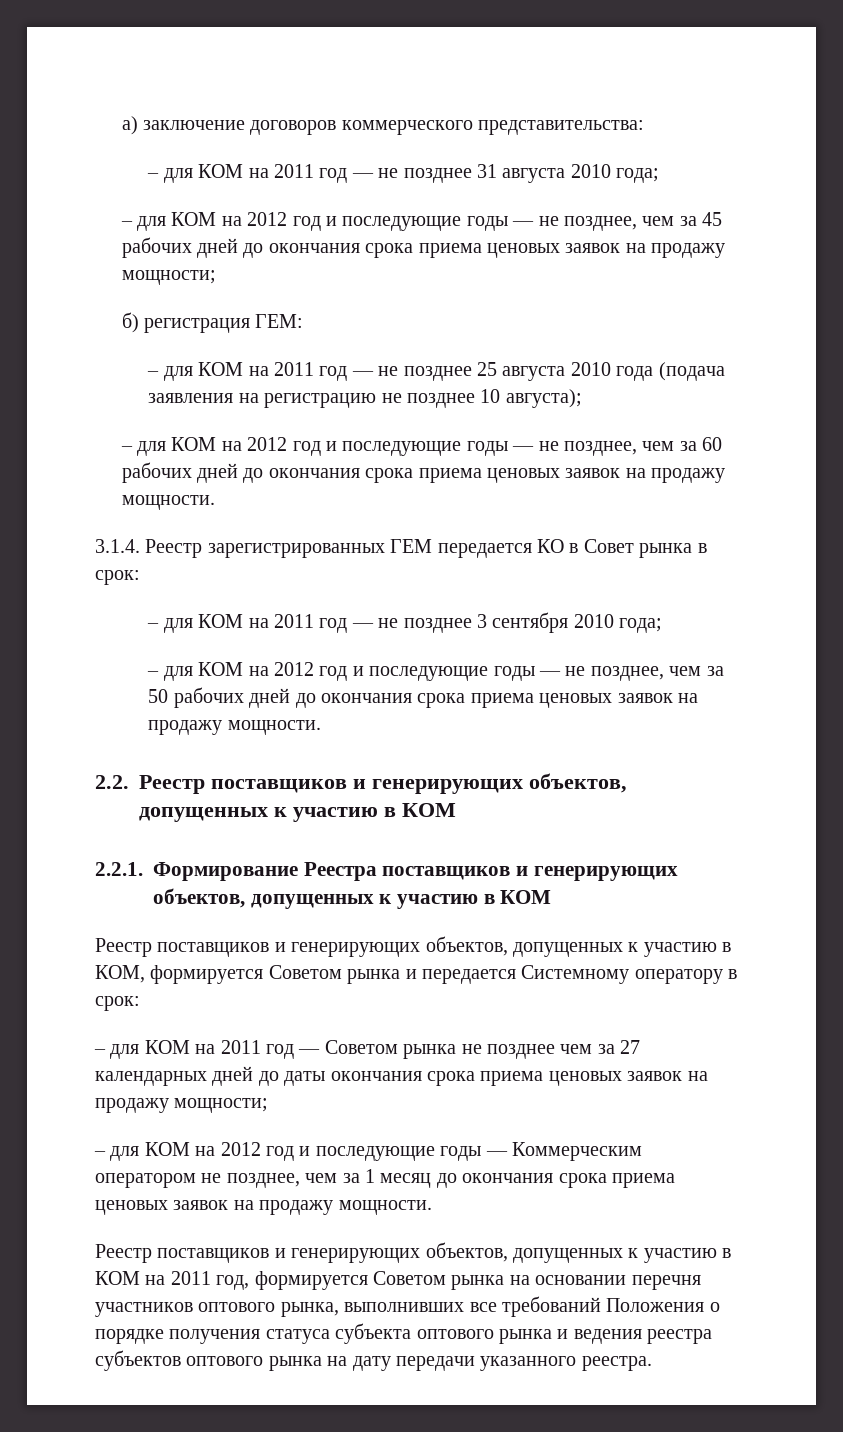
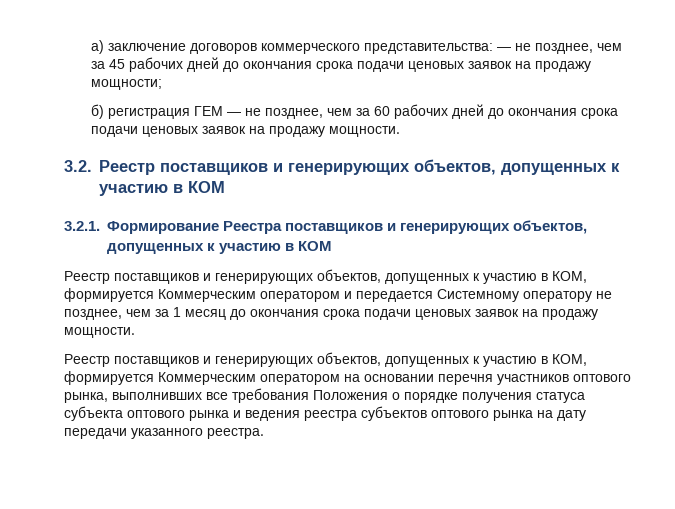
[147,164,660,183] [120,212,508,231] // – для КОМ на 2011 год ― не позднее 31 августа 2010 года; // – для КОМ на 2012 год и последующие годы -> (494, 48) none
[418,243,482,258] приема -> [357,61,405,72] подачи
[255,314,304,328] [147,362,725,381] [148,389,582,408] [120,437,508,456] ГЕМ: // – для КОМ на 2011 год ― не позднее 25 августа 2010 года (подача заявления на регистрацию не позднее 10 августа); // – для КОМ на 2012 год и последующие годы -> [194,106,224,116] ГЕМ
[418,468,726,483] [121,495,215,510] [95,539,707,558] [95,570,140,585] [147,612,663,633] [147,662,724,681] [148,687,698,708] [148,720,321,735] [95,775,129,789] приема ценовых заявок на продажу мощности. // 3.1.4. Реестр зарегистрированных ГЕМ передается КО в Совет рынка в срок: // – для КОМ на 2011 год ― не позднее 3 сентября 2010 года; // – для КОМ на 2012 год и последующие годы ― не позднее, чем за 50 рабочих дней до окончания срока приема ценовых заявок на продажу мощности. // 2.2. -> [91,126,401,137] [64,160,92,172] подачи ценовых заявок на продажу мощности. // 3.2.
[95,862,143,876] 2.2.1. -> [64,221,100,231] 3.2.1.
[268,965,401,984] Советом рынка -> [158,289,340,302] Коммерческим оператором
[728,969,738,979] [95,996,140,1011] [94,1040,641,1059] [95,1066,708,1086] [95,1098,269,1113] [94,1142,642,1161] [95,1173,196,1188] в срок: // – для КОМ на 2011 год ― Советом рынка не позднее чем за 27 календарных дней до даты окончания срока приема ценовых заявок на продажу мощности; // – для КОМ на 2012 год и последующие годы ― Коммерческим оператором -> (592, 296) none
[611,1173,675,1188] приема -> [364,309,411,320] подачи
[95,1271,505,1290] КОМ на 2011 год, формируется Советом рынка -> [552,354,587,366] [64,371,340,385] КОМ, формируется Коммерческим оператором
[502,1296,601,1317] требований -> [232,388,309,403] требования

